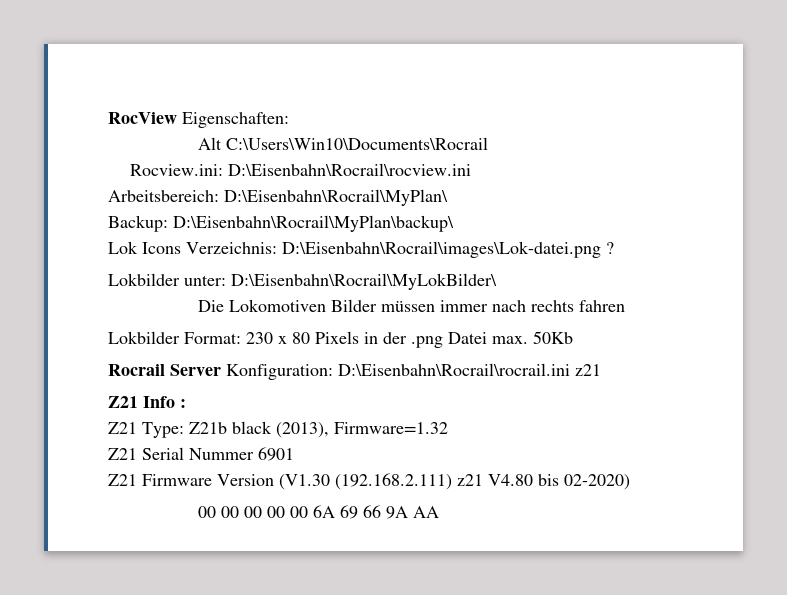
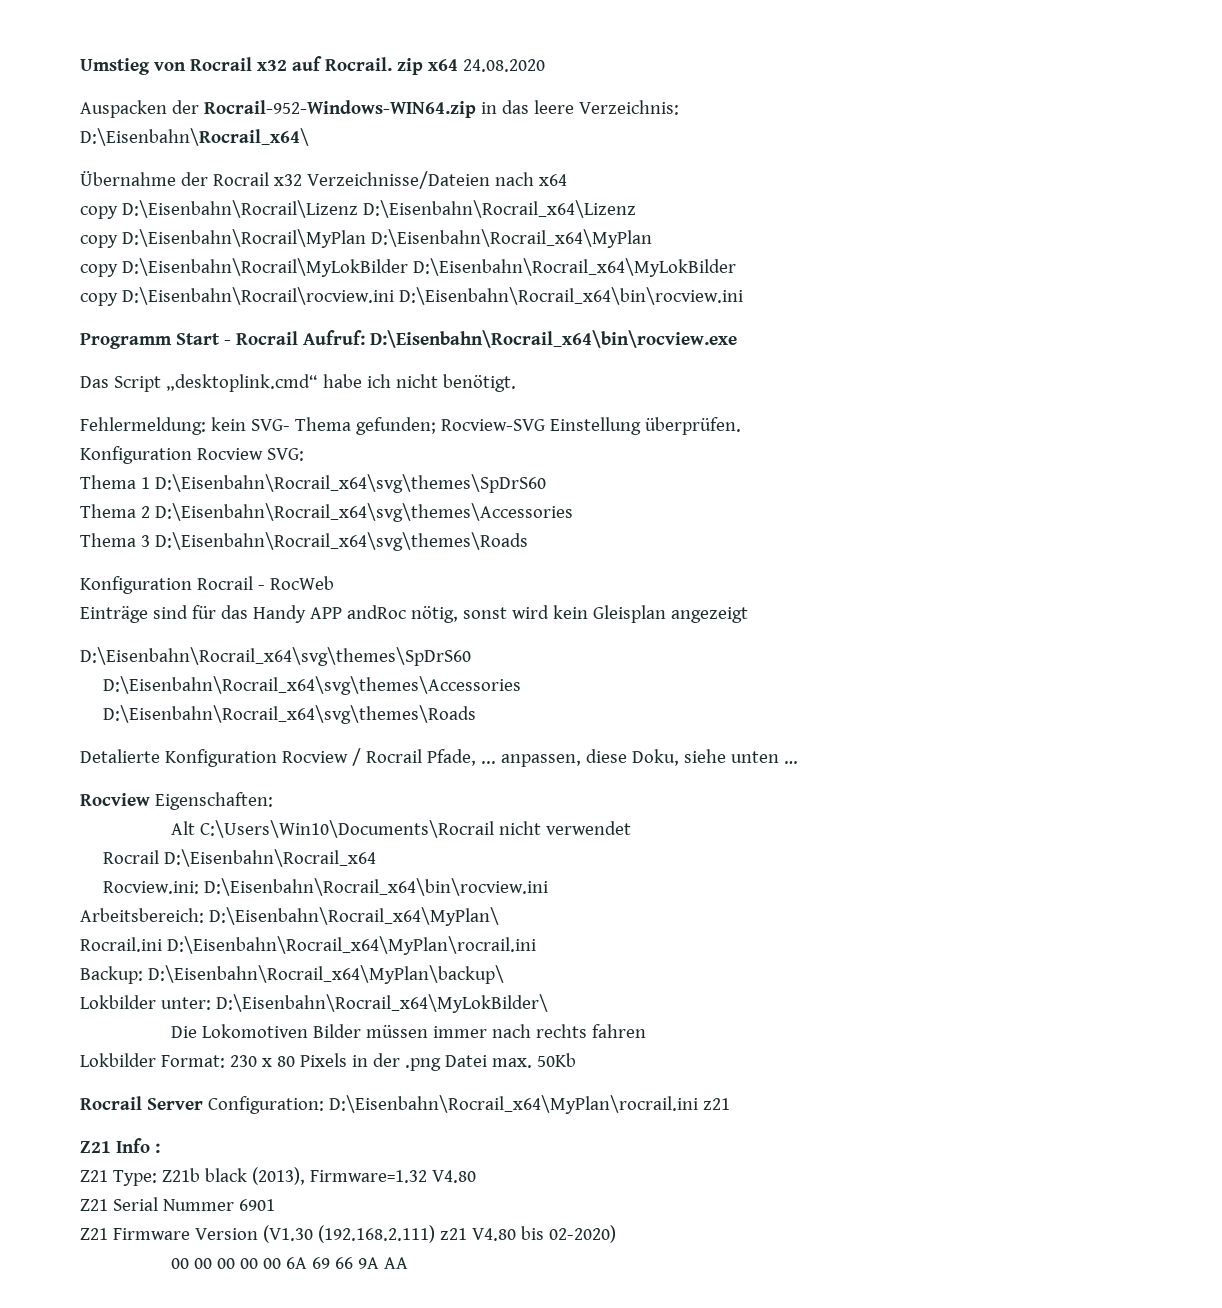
[108,112,177,124] RocView -> [80,56,545,75] [80,100,679,118] [80,128,309,146] [80,171,567,189] [80,200,636,219] [80,229,652,248] [80,258,736,277] [80,287,743,306] [80,330,737,349] [80,374,516,392] [80,417,741,435] [80,446,304,464] [80,474,546,493] [80,503,573,522] [80,532,528,551] [80,576,334,594] [80,605,748,623] [80,647,471,666] [102,676,521,695] [102,705,476,724] [80,748,798,767] [80,793,150,806] Umstieg von Rocrail x32 auf Rocrail. zip x64 24.08.2020 // Auspacken der Rocrail-952-Windows-WIN64.zip in das leere Verzeichnis: // D:\Eisenbahn\Rocrail_x64\ // Übernahme der Rocrail x32 Verzeichnisse/Dateien nach x64 // copy D:\Eisenbahn\Rocrail\Lizenz D:\Eisenbahn\Rocrail_x64\Lizenz // copy D:\Eisenbahn\Rocrail\MyPlan D:\Eisenbahn\Rocrail_x64\MyPlan // copy D:\Eisenbahn\Rocrail\MyLokBilder D:\Eisenbahn\Rocrail_x64\MyLokBilder // copy D:\Eisenbahn\Rocrail\rocview.ini D:\Eisenbahn\Rocrail_x64\bin\rocview.ini // Programm Start - Rocrail Aufruf: D:\Eisenbahn\Rocrail_x64\bin\rocview.exe // Das Script „desktoplink.cmd“ habe ich nicht benötigt. // Fehlermeldung: kein SVG- Thema gefunden; Rocview-SVG Einstellung überprüfen. // Konfiguration Rocview SVG: // Thema 1 D:\Eisenbahn\Rocrail_x64\svg\themes\SpDrS60 // Thema 2 D:\Eisenbahn\Rocrail_x64\svg\themes\Accessories // Thema 3 D:\Eisenbahn\Rocrail_x64\svg\themes\Roads // Konfiguration Rocrail - RocWeb // Einträge sind für das Handy APP andRoc nötig, sonst wird kein Gleisplan angezeigt // D:\Eisenbahn\Rocrail_x64\svg\themes\SpDrS60 // D:\Eisenbahn\Rocrail_x64\svg\themes\Accessories // D:\Eisenbahn\Rocrail_x64\svg\themes\Roads // Detalierte Konfiguration Rocview / Rocrail Pfade, ... anpassen, diese Doku, siehe unten … // Rocview
(488, 143) none -> [499,821,632,835] [102,849,376,867] nicht verwendet // Rocrail D:\Eisenbahn\Rocrail_x64
[228,163,472,176] D:\Eisenbahn\Rocrail\rocview.ini -> [203,878,548,896] D:\Eisenbahn\Rocrail_x64\bin\rocview.ini
[224,189,448,206] [108,215,454,232] [108,241,614,258] D:\Eisenbahn\Rocrail\MyPlan\ // Backup: D:\Eisenbahn\Rocrail\MyPlan\backup\ // Lok Icons Verzeichnis: D:\Eisenbahn\Rocrail\images\Lok-datei.png ? -> [208,907,499,926] [80,936,536,955] [80,965,504,984] D:\Eisenbahn\Rocrail_x64\MyPlan\ // Rocrail.ini D:\Eisenbahn\Rocrail_x64\MyPlan\rocrail.ini // Backup: D:\Eisenbahn\Rocrail_x64\MyPlan\backup\
[231,273,497,290] D:\Eisenbahn\Rocrail\MyLokBilder\ -> [215,994,548,1013] D:\Eisenbahn\Rocrail_x64\MyLokBilder\
[226,363,570,380] Konfiguration: D:\Eisenbahn\Rocrail\rocrail.ini -> [207,1095,698,1114] Configuration: D:\Eisenbahn\Rocrail_x64\MyPlan\rocrail.ini
(448, 428) none -> [431,1170,476,1183] V4.80

